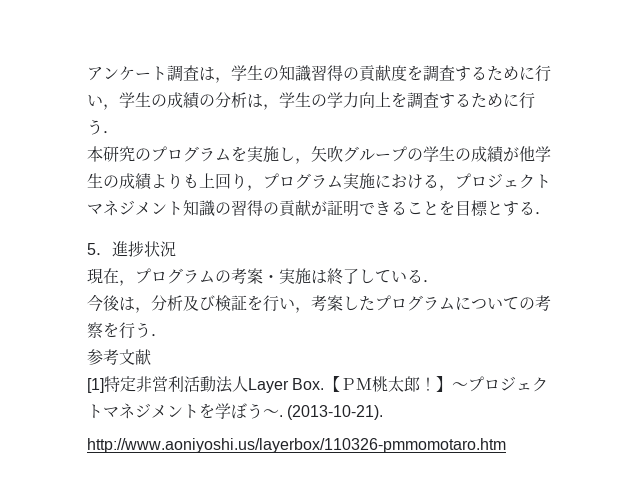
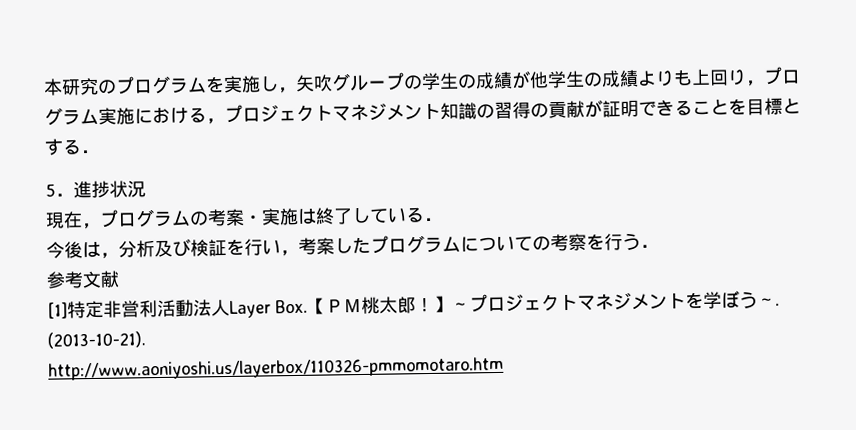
[87,65,551,83] [87,92,535,110] [87,119,119,135] アンケート調査は，学生の知識習得の貢献度を調査するために行い，学生の成績の分析は，学生の学力向上を調査するために行う． // -> (43, 87) none

